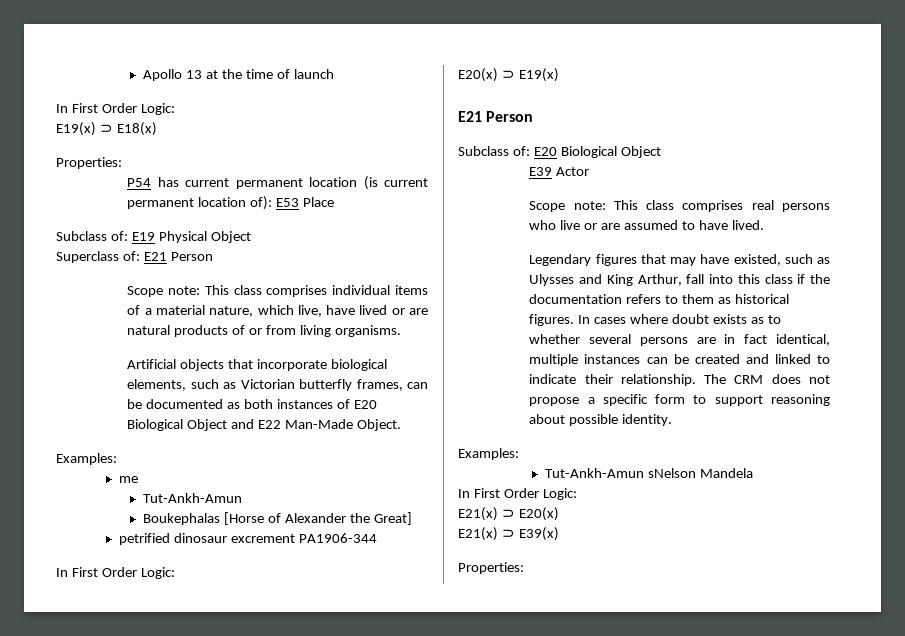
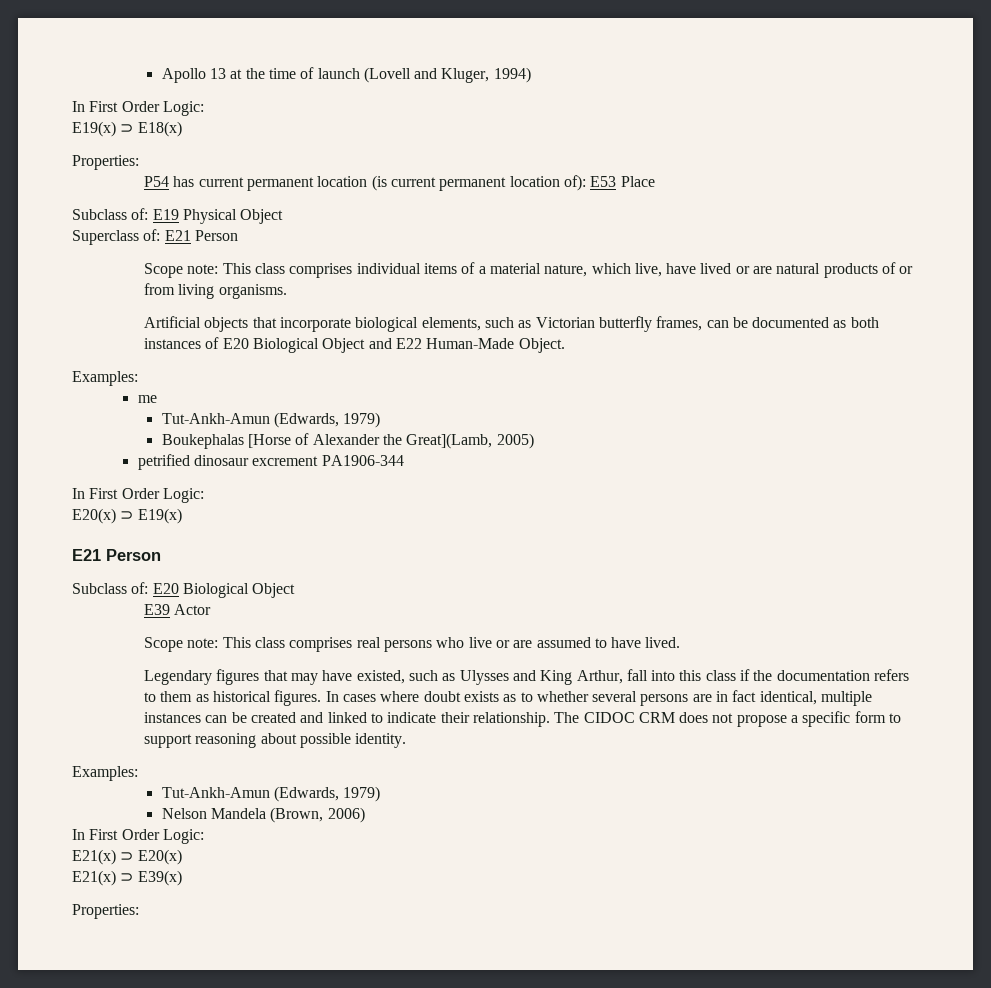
(334, 74) none -> [363,67,531,83] (Lovell and Kluger, 1994)
[284,419,353,429] Man-Made -> [426,338,515,349] Human-Made
(243, 498) none -> [273,412,381,428] (Edwards, 1979)
[373,512,412,525] Great] -> [406,433,534,449] Great](Lamb, 2005)
(727, 379) none -> [583,712,635,723] CIDOC
[648,468,697,478] sNelson -> [273,786,381,802] [161,808,207,819] (Edwards, 1979) // Nelson
(754, 473) none -> [270,807,365,823] (Brown, 2006)

